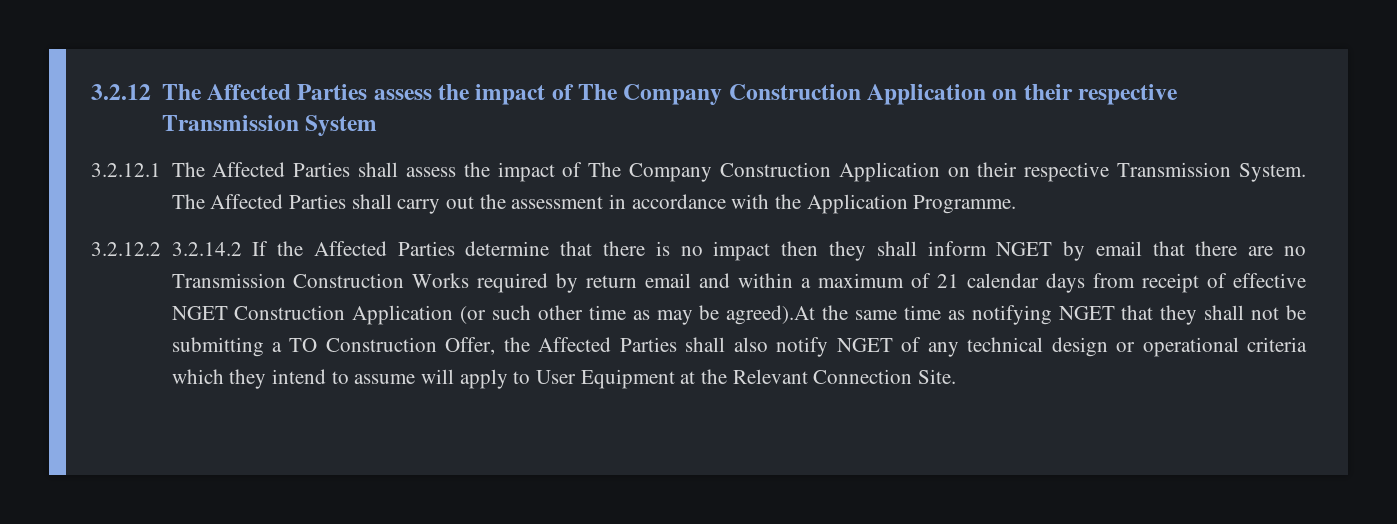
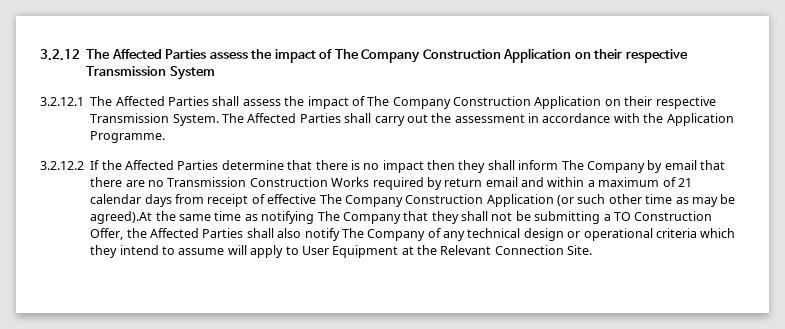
[171,242,242,256] 3.2.14.2 -> (84, 165) none
[996,242,1053,256] NGET -> [561,160,645,173] The Company
[171,306,228,320] NGET -> [319,194,403,207] The Company
[1058,306,1115,320] NGET -> [317,211,401,224] The Company
[836,338,893,352] NGET -> [341,228,426,241] The Company

